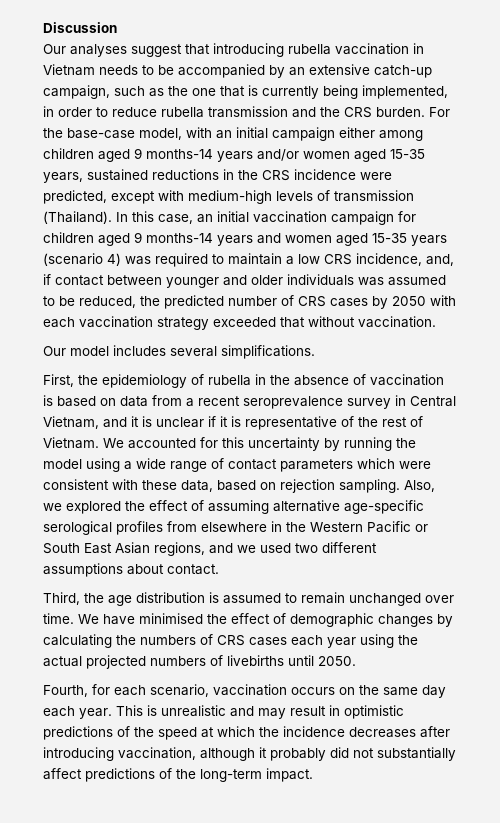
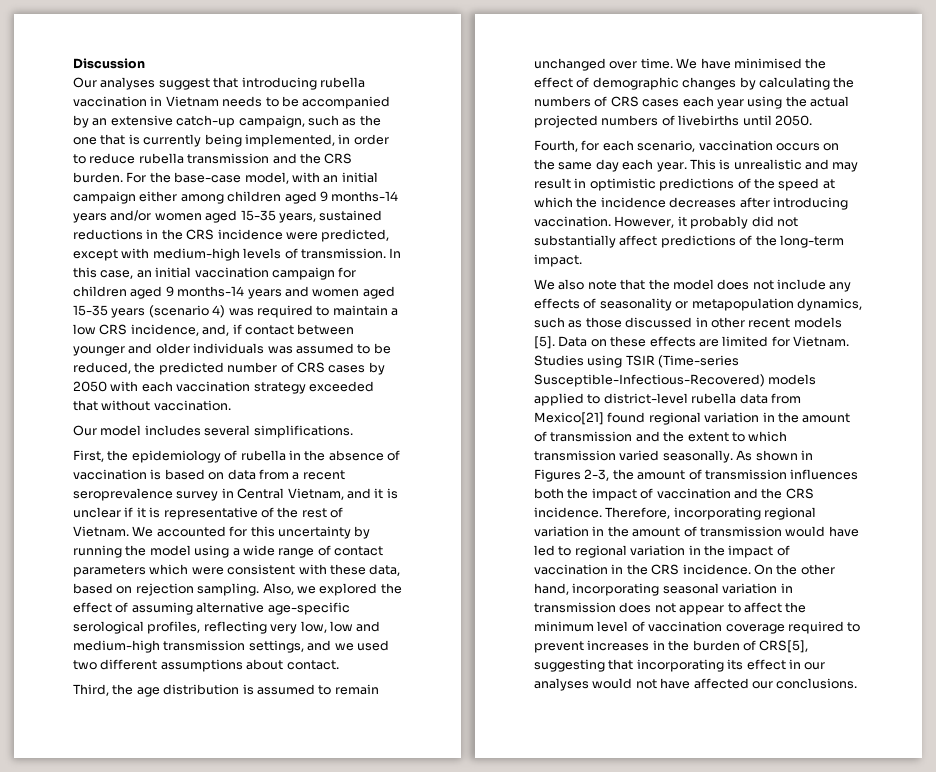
[334,190,414,202] [43,211,112,224] transmission (Thailand). -> [300,248,386,259] transmission.
[116,521,428,535] [43,542,205,556] profiles from elsewhere in the Western Pacific or South East Asian regions, -> [147,621,381,634] [73,640,304,653] profiles, reflecting very low, low and medium-high transmission settings,
[118,747,255,761] vaccination, although -> [534,216,675,228] vaccination. However,
(313, 775) none -> [534,279,852,292] [534,298,862,311] [534,317,842,328] [534,336,849,349] [534,355,740,368] [534,374,817,387] [534,393,801,406] [534,412,851,425] [534,431,788,442] [534,450,813,463] [534,469,859,482] [534,488,814,501] [534,507,817,520] [534,526,859,537] [534,545,790,558] [534,564,835,575] [534,583,793,596] [534,602,807,615] [534,621,861,634] [534,640,809,653] [534,659,826,672] [534,678,858,691] // We also note that the model does not include any effects of seasonality or metapopulation dynamics, such as those discussed in other recent models [5]. Data on these effects are limited for Vietnam. Studies using TSIR (Time-series Susceptible-Infectious-Recovered) models applied to district-level rubella data from Mexico[21] found regional variation in the amount of transmission and the extent to which transmission varied seasonally. As shown in Figures 2-3, the amount of transmission influences both the impact of vaccination and the CRS incidence. Therefore, incorporating regional variation in the amount of transmission would have led to regional variation in the impact of vaccination in the CRS incidence. On the other hand, incorporating seasonal variation in transmission does not appear to affect the minimum level of vaccination coverage required to prevent increases in the burden of CRS[5], suggesting that incorporating its effect in our analyses would not have affected our conclusions.

